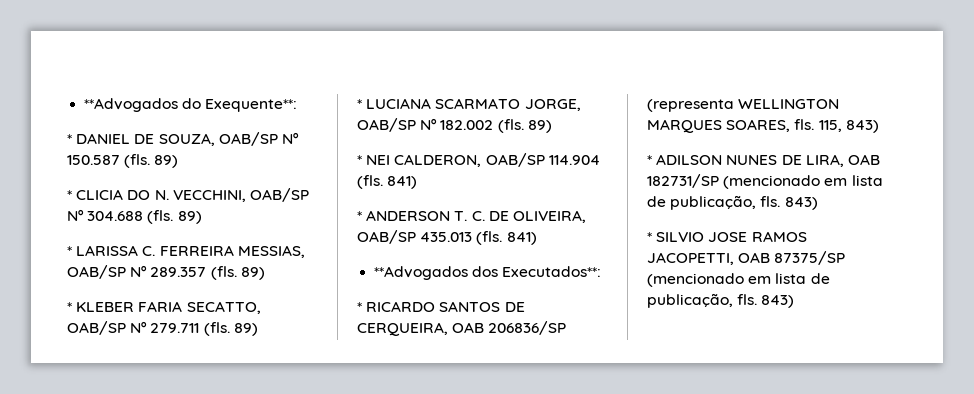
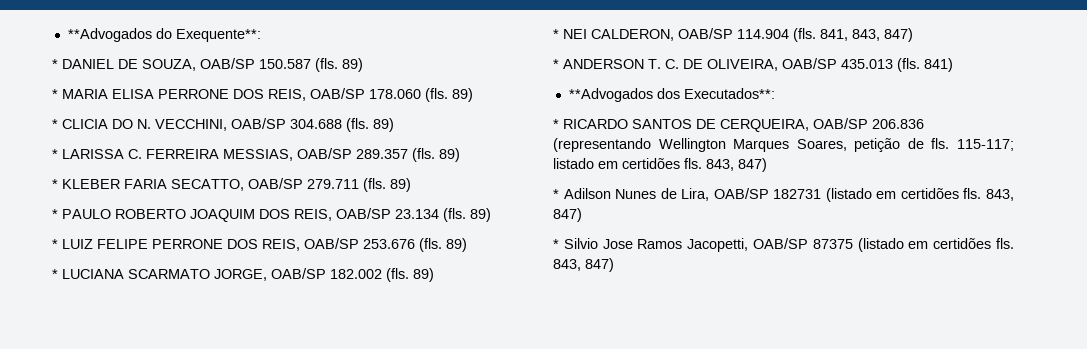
[281,132,299,144] Nº -> (255, 63) none
(179, 161) none -> [52,88,473,102] // * MARIA ELISA PERRONE DOS REIS, OAB/SP 178.060 (fls. 89)
[67,209,84,221] Nº -> (286, 123) none
[130,265,148,277] Nº -> (352, 153) none
[130,321,148,333] Nº -> (303, 183) none
(258, 329) none -> [52,208,491,222] [52,238,467,252] // * PAULO ROBERTO JOAQUIM DOS REIS, OAB/SP 23.134 (fls. 89) // * LUIZ FELIPE PERRONE DOS REIS, OAB/SP 253.676 (fls. 89)
[420,118,438,130] Nº -> (326, 273) none
[387,176,418,189] 841) -> [820,28,913,42] 841, 843, 847)
[452,321,567,335] [647,99,840,112] [647,119,879,133] [647,154,880,167] [647,174,883,189] [647,195,818,210] [647,231,807,242] [647,251,846,265] [647,273,830,287] [647,293,795,308] OAB 206836/SP (representa WELLINGTON MARQUES SOARES, fls. 115, 843) // * ADILSON NUNES DE LIRA, OAB 182731/SP (mencionado em lista de publicação, fls. 843) // * SILVIO JOSE RAMOS JACOPETTI, OAB 87375/SP (mencionado em lista de publicação, fls. 843) -> [813,118,924,129] [553,138,1014,152] [553,158,767,172] [553,188,1014,202] [553,208,582,222] [553,238,1014,252] [553,258,614,272] OAB/SP 206.836 (representando Wellington Marques Soares, petição de fls. 115-117; listado em certidões fls. 843, 847) // * Adilson Nunes de Lira, OAB/SP 182731 (listado em certidões fls. 843, 847) // * Silvio Jose Ramos Jacopetti, OAB/SP 87375 (listado em certidões fls. 843, 847)

